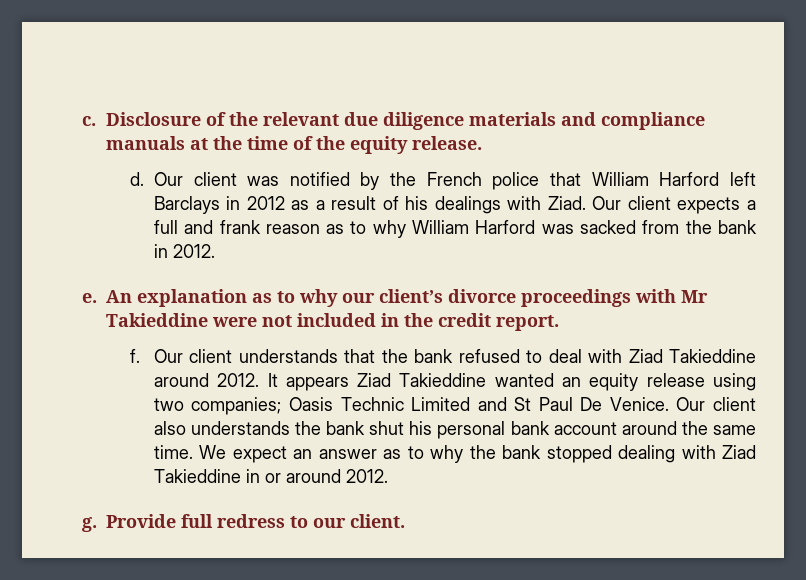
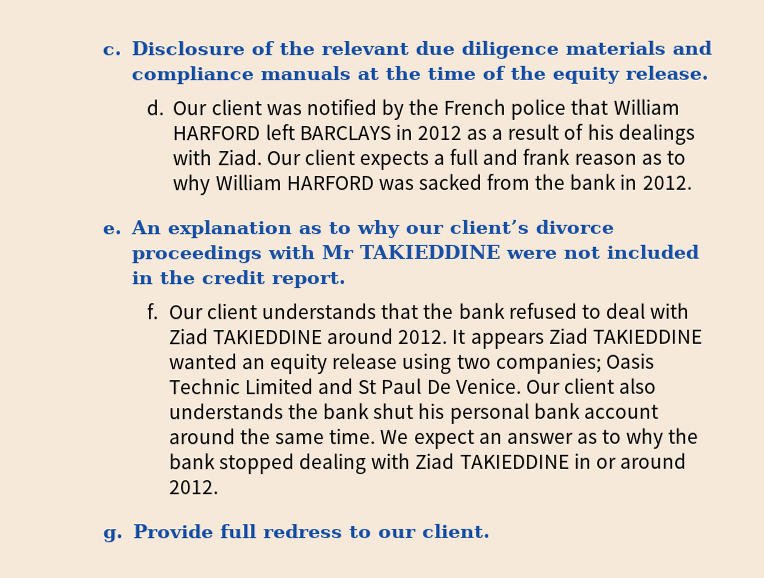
[659,172,757,186] [153,196,220,214] Harford left Barclays -> [172,124,391,141] HARFORD left BARCLAYS
[475,220,536,234] Harford -> [285,176,374,191] HARFORD
[106,313,208,327] Takieddine -> [358,244,501,260] TAKIEDDINE
[669,349,756,363] Takieddine -> [213,330,324,345] TAKIEDDINE
[399,373,487,387] Takieddine -> [592,329,703,344] TAKIEDDINE
[153,469,241,483] Takieddine -> [459,454,570,469] TAKIEDDINE

